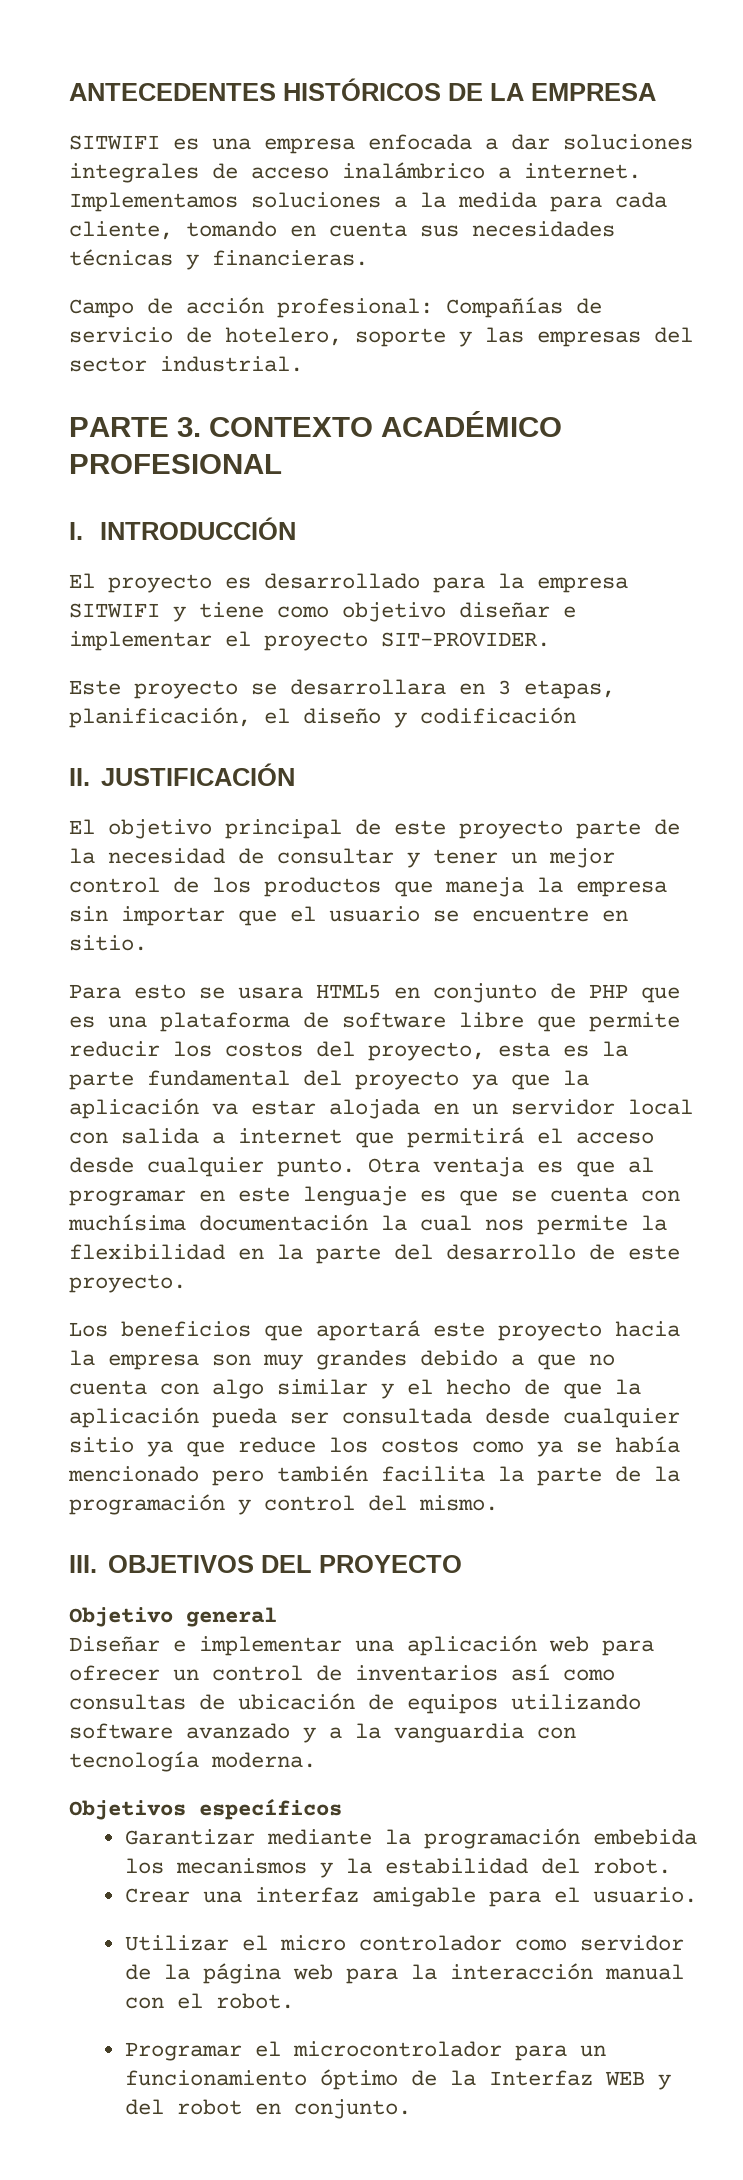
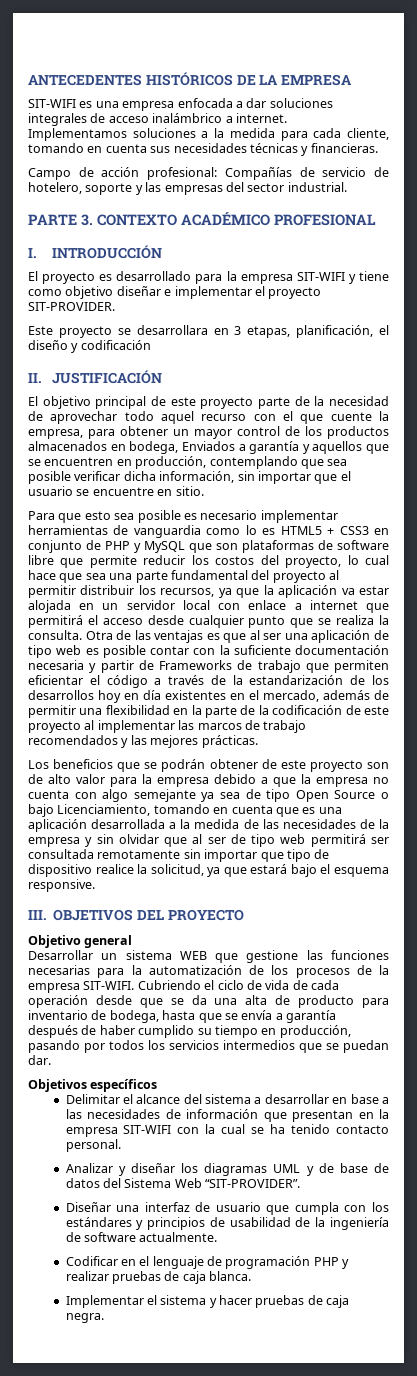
[69,135,160,150] SITWIFI -> [28,99,76,108] SIT-WIFI
[69,603,160,618] SITWIFI -> [296,272,345,281] SIT-WIFI
[277,848,615,868] [69,877,667,897] consultar y tener un mejor control de los productos que maneja la empresa -> [50,411,389,424] [28,426,389,439] [28,441,389,454] [28,456,348,469] [28,471,235,484] aprovechar todo aquel recurso con el que cuente la empresa, para obtener un mayor control de los productos almacenados en bodega, Enviados a garantía y aquellos que se encuentren en producción, contemplando que sea posible verificar dicha información,
[134,983,680,1003] [69,1012,290,1032] esto se usara HTML5 en conjunto de PHP que es una plataforma -> [58,510,338,523] [28,525,390,538] [28,540,314,553] que esto sea posible es necesario implementar herramientas de vanguardia como lo es HTML5 + CSS3 en conjunto de PHP y MySQL que son plataformas
[498,1041,628,1057] [69,1070,459,1090] esta es la parte fundamental del proyecto -> [347,555,390,565] [28,570,339,583] [28,585,215,598] lo cual hace que sea una parte fundamental del proyecto al permitir distribuir los recursos,
[121,1128,199,1144] salida -> [248,600,287,610] enlace
[277,1157,654,1177] [69,1186,680,1206] [68,1214,667,1235] [69,1244,680,1264] [69,1274,186,1293] [69,1320,680,1341] [69,1350,407,1370] punto. Otra ventaja es que al programar en este lenguaje es que se cuenta con muchísima documentación la cual nos permite la flexibilidad en la parte del desarrollo de este proyecto. // Los beneficios que aportará este proyecto hacia la empresa son muy grandes -> [248,615,390,628] [28,630,389,643] [28,645,389,658] [28,660,389,673] [28,675,389,688] [28,690,389,703] [28,705,389,718] [28,720,307,733] [28,735,258,748] [28,759,389,772] [28,774,209,787] punto que se realiza la consulta. Otra de las ventajas es que al ser una aplicación de tipo web es posible contar con la suficiente documentación necesaria y partir de Frameworks de trabajo que permiten eficientar el código a través de la estandarización de los desarrollos hoy en día existentes en el mercado, además de permitir una flexibilidad en la parte de la codificación de este proyecto al implementar las marcos de trabajo recomendados y las mejores prácticas. // Los beneficios que se podrán obtener de este proyecto son de alto valor para la empresa
(576, 1362) none -> [301,774,368,787] la empresa
[277,1379,641,1399] [69,1407,680,1428] [69,1436,680,1457] [68,1465,680,1486] [69,1494,498,1515] similar y el hecho de que la aplicación pueda ser consultada desde cualquier sitio ya que reduce los costos como ya se había mencionado pero también facilita la parte de la programación y control del mismo. -> [133,789,389,802] [28,804,342,817] [28,819,389,832] [28,834,389,847] [28,849,330,862] [28,864,389,877] [28,879,95,892] semejante ya sea de tipo Open Source o bajo Licenciamiento, tomando en cuenta que es una aplicación desarrollada a la medida de las necesidades de la empresa y sin olvidar que al ser de tipo web permitirá ser consultada remotamente sin importar que tipo de dispositivo realice la solicitud, ya que estará bajo el esquema responsive.
[69,1635,654,1656] [69,1664,615,1681] [69,1693,641,1714] [69,1723,576,1743] [69,1751,316,1772] [69,1798,342,1820] [124,1828,697,1849] [124,1858,671,1878] [124,1887,697,1907] [124,1935,684,1951] [124,1963,684,1984] [124,1993,294,2009] [124,2041,606,2061] [124,2069,671,2090] [124,2099,411,2119] Diseñar e implementar una aplicación web para ofrecer un control de inventarios así como consultas de ubicación de equipos utilizando software avanzado y a la vanguardia con tecnología moderna. // Objetivos específicos // Garantizar mediante la programación embebida los mecanismos y la estabilidad del robot. // Crear una interfaz amigable para el usuario. // Utilizar el micro controlador como servidor de la página web para la interacción manual con el robot. // Programar el microcontrolador para un funcionamiento óptimo de la Interfaz WEB y del robot en conjunto. -> [28,950,389,963] [28,965,389,978] [28,980,339,993] [28,995,389,1008] [28,1010,336,1023] [28,1025,351,1038] [28,1040,389,1053] [28,1055,51,1065] [28,1079,158,1092] [65,1094,389,1104] [65,1109,389,1122] [65,1124,389,1137] [65,1139,121,1152] [65,1163,389,1176] [65,1178,301,1188] [65,1202,390,1215] [65,1217,390,1230] [65,1232,218,1242] [65,1256,350,1269] [65,1271,252,1284] [65,1295,350,1308] [65,1313,104,1323] Desarrollar un sistema WEB que gestione las funciones necesarias para la automatización de los procesos de la empresa SIT-WIFI. Cubriendo el ciclo de vida de cada operación desde que se da una alta de producto para inventario de bodega, hasta que se envía a garantía después de haber cumplido su tiempo en producción, pasando por todos los servicios intermedios que se puedan dar. // Objetivos específicos // Delimitar el alcance del sistema a desarrollar en base a las necesidades de información que presentan en la empresa SIT-WIFI con la cual se ha tenido contacto personal. // Analizar y diseñar los diagramas UML y de base de datos del Sistema Web “SIT-PROVIDER”. // Diseñar una interfaz de usuario que cumpla con los estándares y principios de usabilidad de la ingeniería de software actualmente. // Codificar en el lenguaje de programación PHP y realizar pruebas de caja blanca. // Implementar el sistema y hacer pruebas de caja negra.

